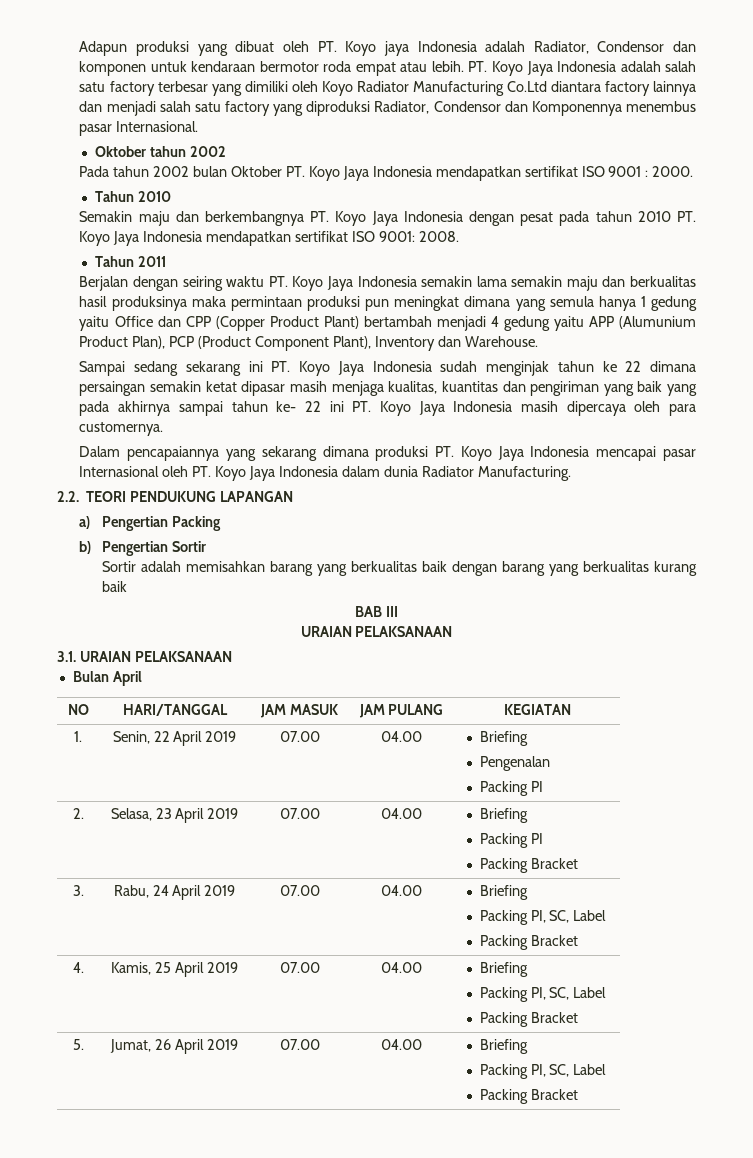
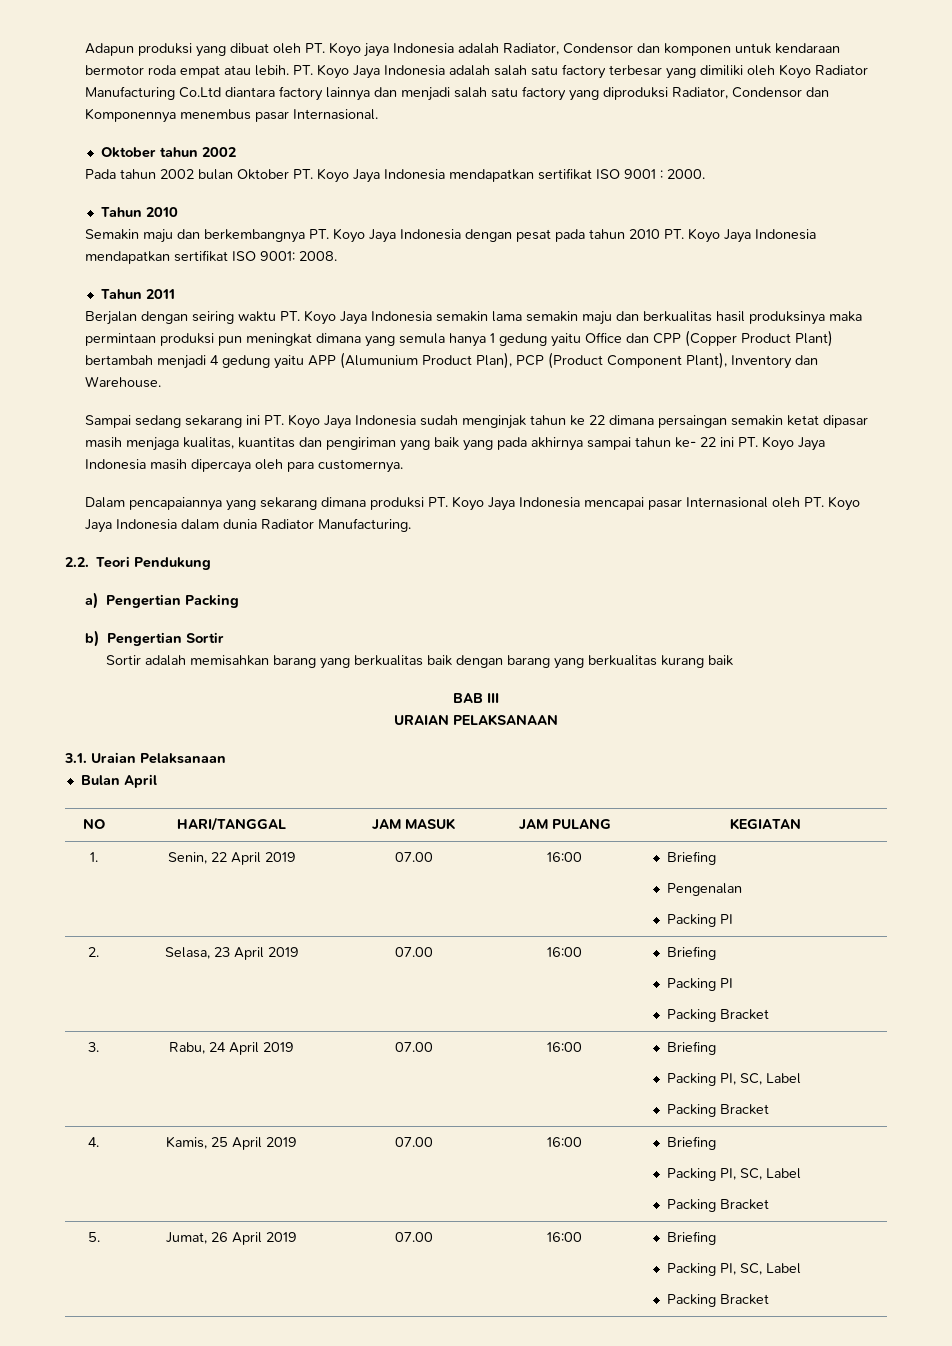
[86,491,294,502] TEORI PENDUKUNG LAPANGAN -> [96,556,212,570] Teori Pendukung
[79,651,232,662] URAIAN PELAKSANAAN -> [91,752,226,764] Uraian Pelaksanaan
[381,731,422,742] 04.00 -> [547,852,582,862] 16:00
[381,808,422,819] 04.00 -> [547,947,582,957] 16:00
[381,885,422,896] 04.00 -> [547,1042,582,1052] 16:00
[381,962,422,973] 04.00 -> [547,1137,582,1147] 16:00
[381,1039,422,1050] 04.00 -> [547,1232,582,1242] 16:00

